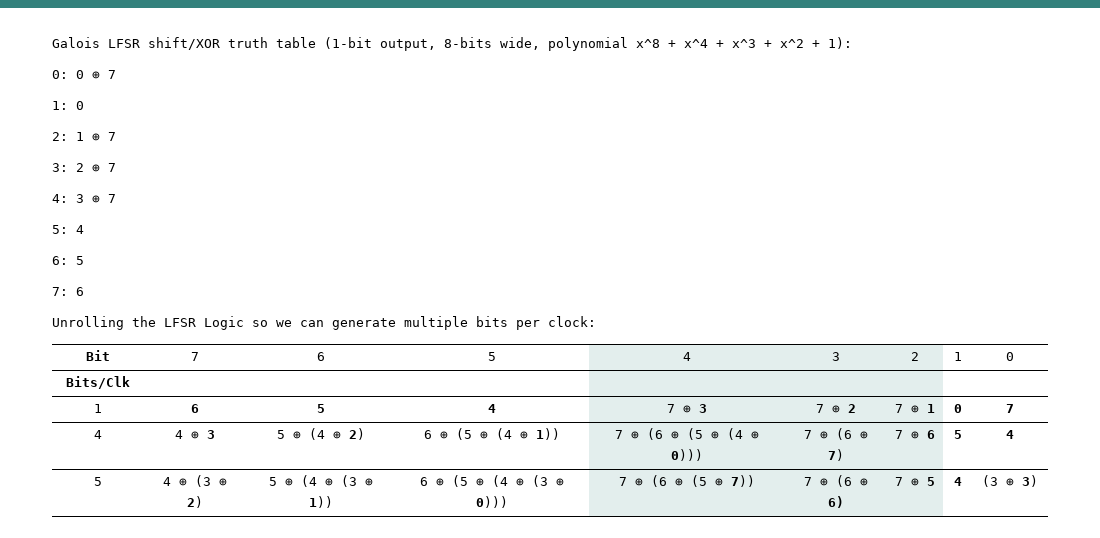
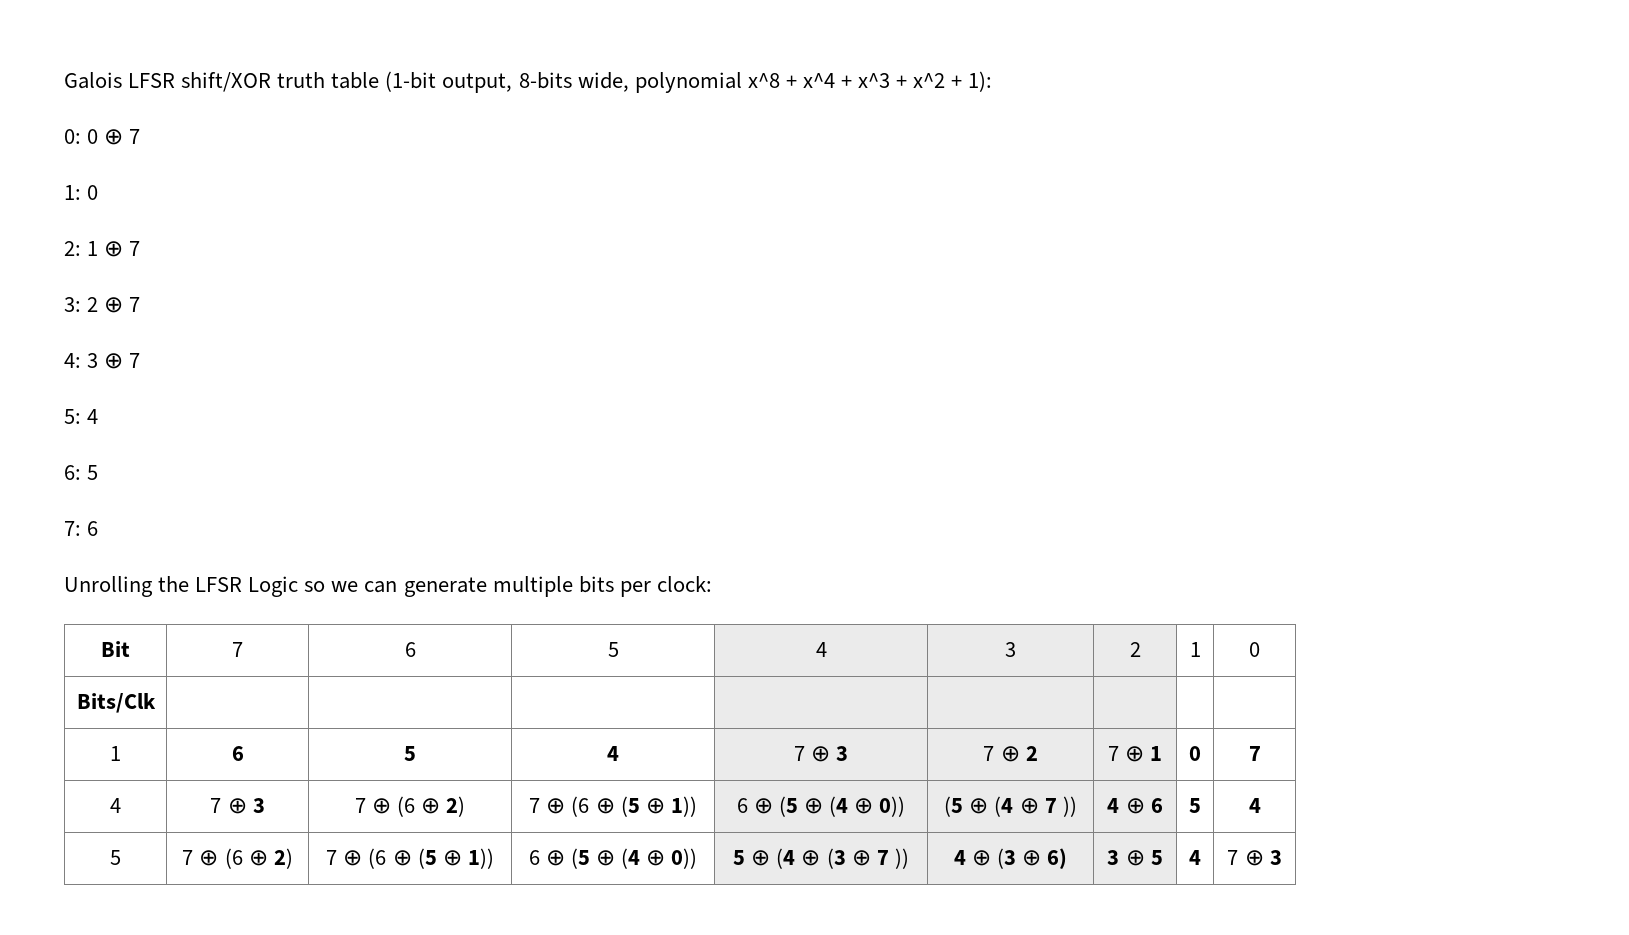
[175,430,215,439] [276,428,365,440] [424,428,560,440] [615,428,759,440] [671,449,703,461] [803,428,868,440] [827,449,844,461] [895,430,903,439] 4 ⊕ 3 | 5 ⊕ (4 ⊕ 2) | 6 ⊕ (5 ⊕ (4 ⊕ 1)) | 7 ⊕ (6 ⊕ (5 ⊕ (4 ⊕ 0))) | 7 ⊕ (6 ⊕ 7) | 7 -> [210,798,265,814] [354,796,466,817] [529,796,697,817] [736,796,906,817] [944,796,1077,817] [1107,798,1120,813] 7 ⊕ 3 | 7 ⊕ (6 ⊕ 2) | 7 ⊕ (6 ⊕ (5 ⊕ 1)) | 6 ⊕ (5 ⊕ (4 ⊕ 0)) | (5 ⊕ (4 ⊕ 7 )) | 4
[163,475,227,487] [187,496,203,508] [268,475,373,487] [308,496,333,508] [420,475,564,487] [476,496,508,508] [619,475,755,487] [803,475,852,487] 4 ⊕ (3 ⊕ 2) | 5 ⊕ (4 ⊕ (3 ⊕ 1)) | 6 ⊕ (5 ⊕ (4 ⊕ (3 ⊕ 0))) | 7 ⊕ (6 ⊕ (5 ⊕ 7)) | 7 ⊕ (6 -> [182,848,293,869] [326,848,494,869] [528,848,698,869] [733,848,909,869] [953,848,1016,869] 7 ⊕ (6 ⊕ 2) | 7 ⊕ (6 ⊕ (5 ⊕ 1)) | 6 ⊕ (5 ⊕ (4 ⊕ 0)) | 5 ⊕ (4 ⊕ (3 ⊕ 7 )) | 4 ⊕ (3
[895,477,903,486] 7 -> [1107,850,1120,865] 3
[982,475,1038,487] (3 ⊕ 3) -> [1227,850,1282,866] 7 ⊕ 3

